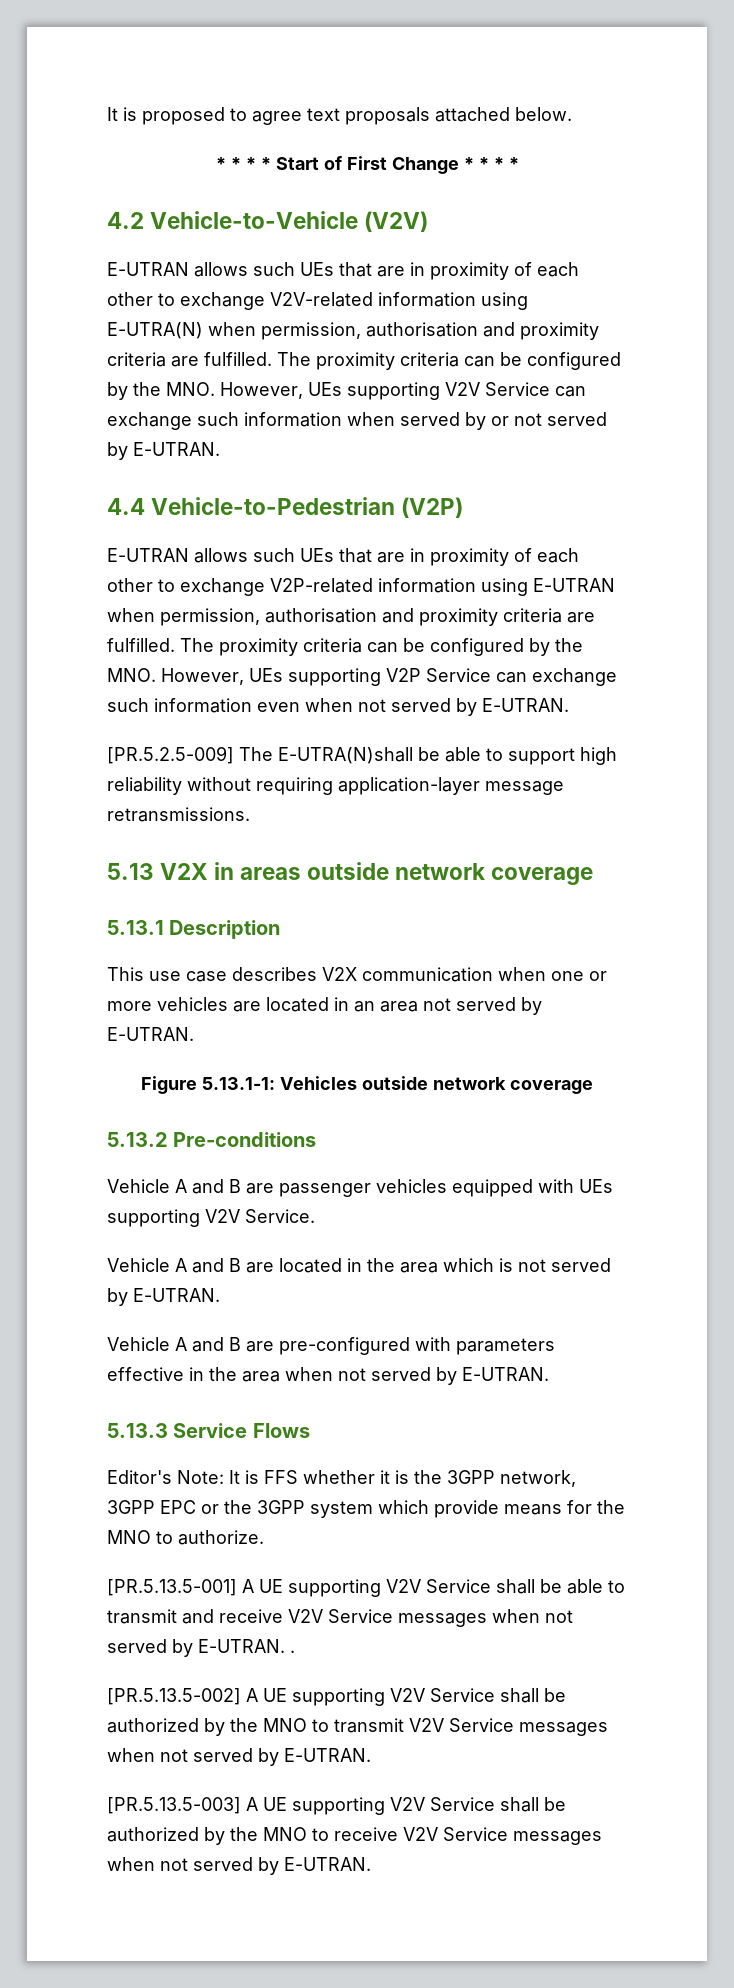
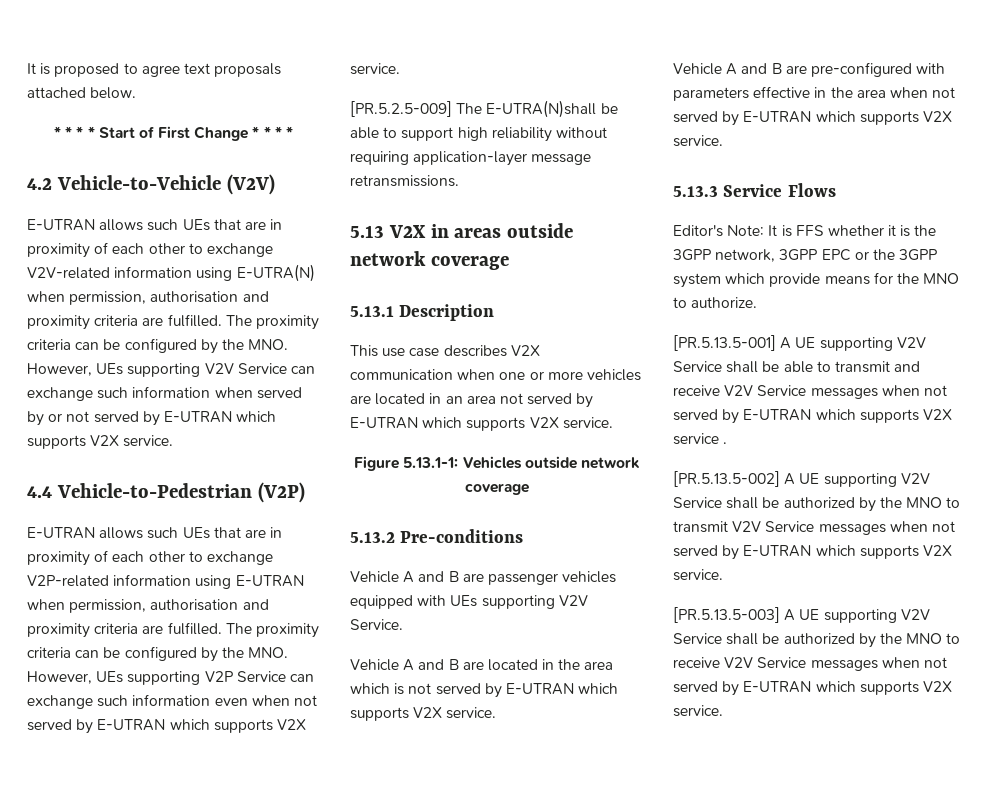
[133,442,220,456] E-UTRAN. -> [163,411,277,423] [27,435,174,449] E-UTRAN which supports V2X service.
[482,698,569,712] E-UTRAN. -> [97,719,306,733] [350,63,400,75] E-UTRAN which supports V2X service.
[107,1027,194,1041] E-UTRAN. -> [350,417,613,431] E-UTRAN which supports V2X service.
[133,1288,220,1302] E-UTRAN. -> [505,683,619,695] [350,707,497,721] E-UTRAN which supports V2X service.
[462,1367,549,1381] E-UTRAN. -> [743,111,952,125] [673,135,723,147] E-UTRAN which supports V2X service.
[198,1639,285,1653] E-UTRAN. -> [743,409,952,423] [673,433,719,445] E-UTRAN which supports V2X service
[284,1748,371,1762] E-UTRAN. -> [743,545,952,559] [673,569,723,581] E-UTRAN which supports V2X service.
[284,1857,371,1871] E-UTRAN. -> [743,681,952,695] [673,705,723,717] E-UTRAN which supports V2X service.

